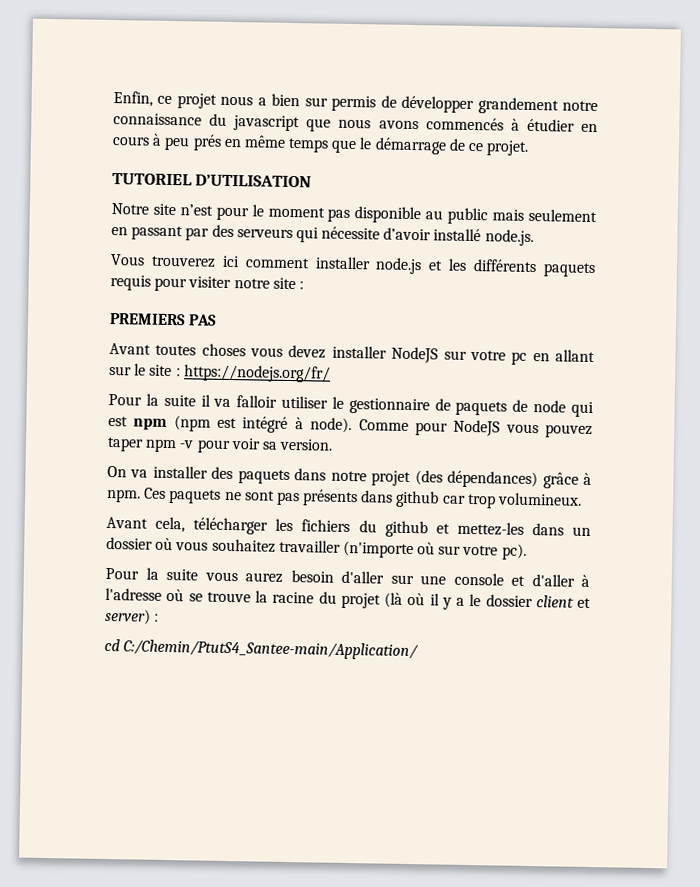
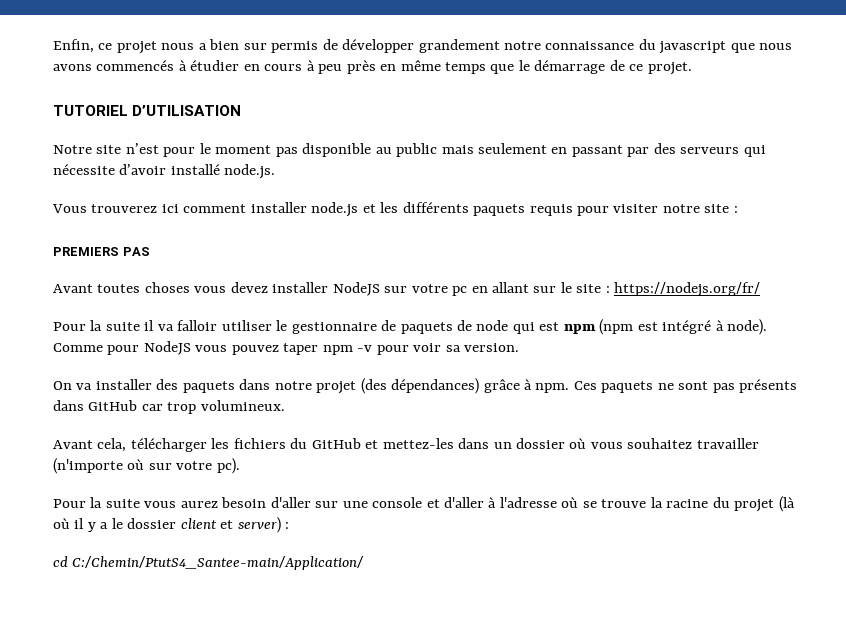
[192,134,222,151] prés -> [346,60,376,74] près
[395,490,440,508] github -> [88,400,138,411] GitHub
[384,520,428,538] github -> [311,438,361,449] GitHub

